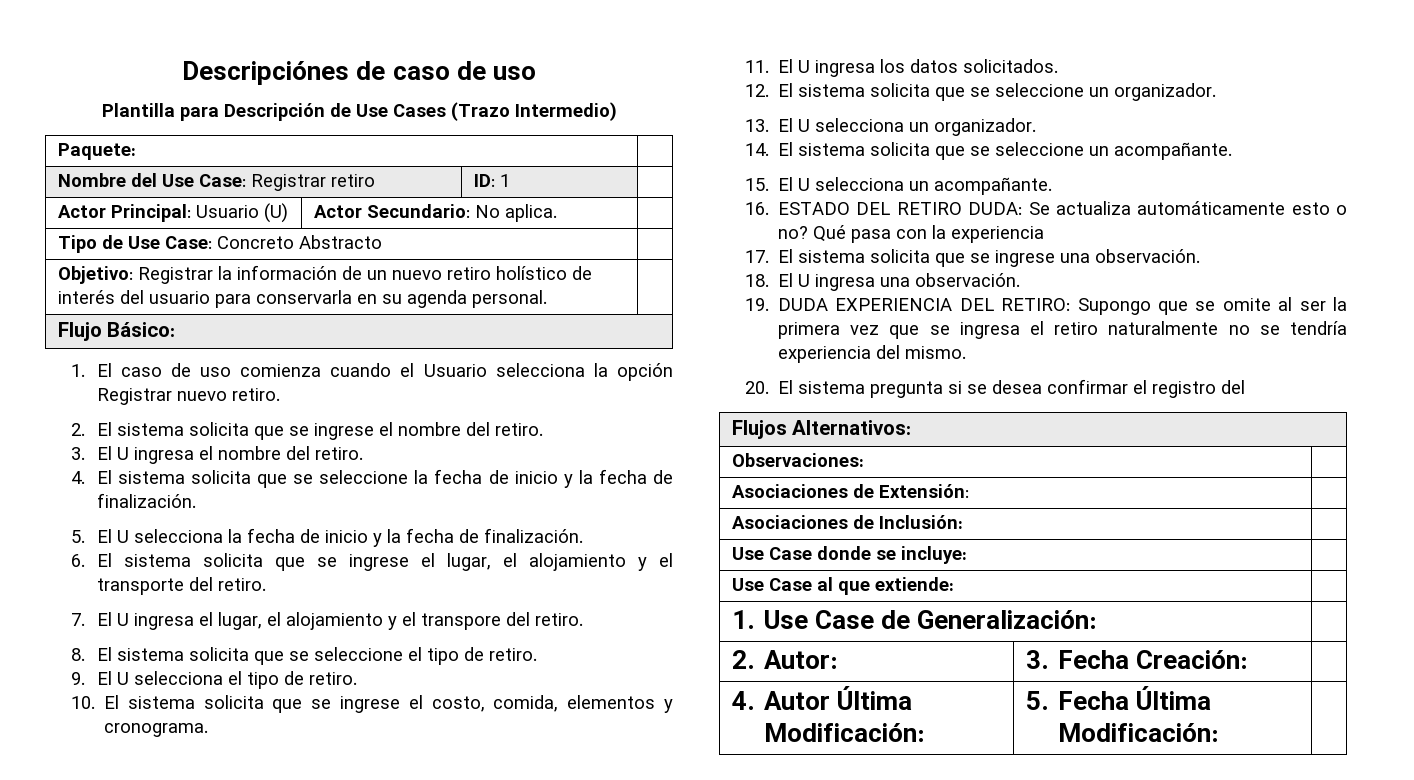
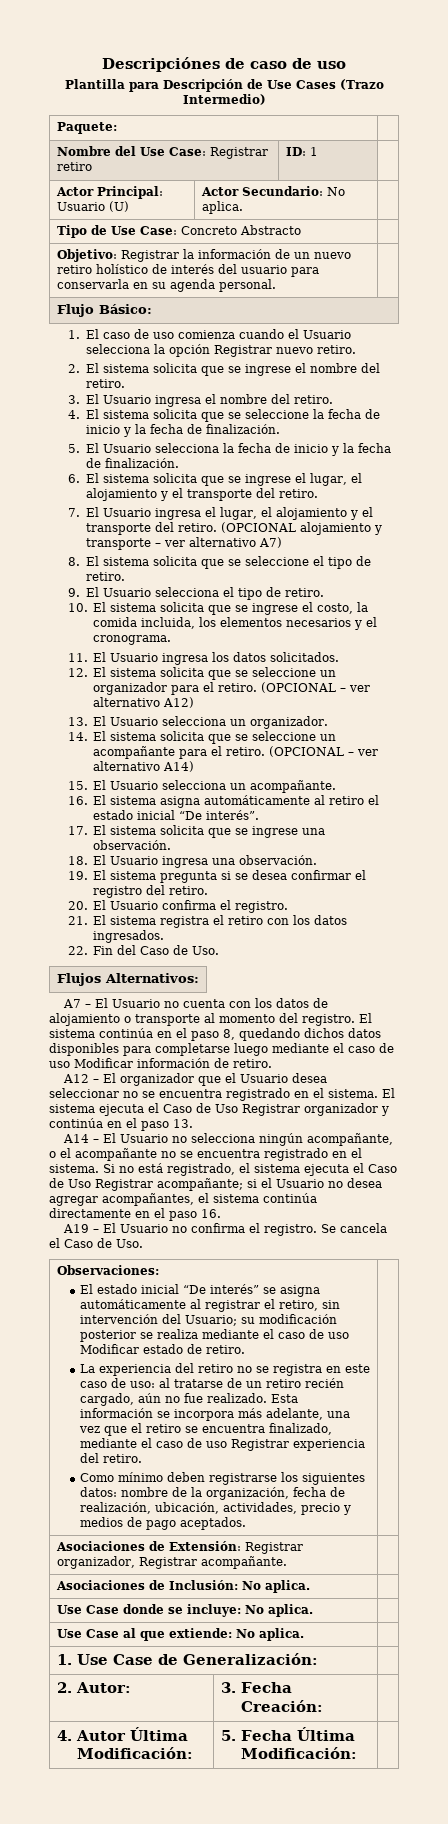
[116,447,129,460] U -> [103,395,152,404] Usuario
[116,530,129,543] U -> [103,444,152,453] Usuario
[116,613,129,626] U -> [103,508,152,517] Usuario
[420,612,583,630] transpore del retiro. -> [86,522,383,535] [86,537,283,550] transporte del retiro. (OPCIONAL alojamiento y transporte – ver alternativo A7)
[116,672,129,685] U -> [103,588,152,597] Usuario
[493,695,674,713] comida, elementos y -> [357,602,369,612] [93,617,378,630] la comida incluida, los elementos necesarios y el
[798,60,811,73] U -> [110,653,159,662] Usuario
[1114,83,1217,101] organizador. -> [93,682,371,695] [93,697,195,708] organizador para el retiro. (OPCIONAL – ver alternativo A12)
[798,119,811,132] U -> [110,717,159,726] Usuario
[1114,142,1233,160] acompañante. -> [93,746,379,759] [93,761,195,772] acompañante para el retiro. (OPCIONAL – ver alternativo A14)
[798,178,811,191] U -> [110,781,159,790] Usuario
[778,201,1347,215] [778,225,1045,243] ESTADO DEL RETIRO DUDA: Se actualiza automáticamente esto o no? Qué pasa con la experiencia -> [93,795,380,808] [93,810,260,820] El sistema asigna automáticamente al retiro el estado inicial “De interés”.
[798,274,811,287] U -> [110,856,159,865] Usuario
[778,297,1347,315] [778,321,1347,339] [778,345,967,363] [744,381,769,394] DUDA EXPERIENCIA DEL RETIRO: Supongo que se omite al ser la primera vez que se ingresa el retiro naturalmente no se tendría experiencia del mismo. // 20. -> (88, 875) none
[731,420,912,439] [731,453,864,467] // Flujos Alternativos: // Observaciones: -> [169,886,209,895] [67,900,289,913] [67,915,348,928] [93,930,165,943] [67,945,220,955] [56,973,199,986] [63,998,329,1008] [49,1013,372,1026] [49,1028,381,1041] [49,1043,394,1056] [49,1058,272,1068] [63,1073,328,1086] [49,1088,395,1101] [49,1103,389,1116] [49,1118,193,1131] [63,1133,394,1146] [49,1148,362,1161] [49,1163,397,1176] [49,1178,382,1191] [49,1193,317,1206] [49,1208,221,1221] [63,1223,388,1236] [49,1238,143,1248] [56,1265,159,1275] [80,1284,321,1297] [80,1299,341,1312] [80,1314,338,1326] [80,1329,350,1342] [80,1344,246,1354] [80,1363,371,1376] [80,1378,345,1388] [80,1393,299,1406] [80,1408,351,1421] [79,1423,333,1436] [80,1438,366,1451] [80,1453,143,1463] [80,1472,366,1485] [80,1487,346,1500] [80,1502,352,1515] [80,1517,247,1530] retiro. // 20. El Usuario confirma el registro. // 21. El sistema registra el retiro con los datos ingresados. // 22. Fin del Caso de Uso. // Flujos Alternativos: // A7 – El Usuario no cuenta con los datos de alojamiento o transporte al momento del registro. El sistema continúa en el paso 8, quedando dichos datos disponibles para completarse luego mediante el caso de uso Modificar información de retiro. // A12 – El organizador que el Usuario desea seleccionar no se encuentra registrado en el sistema. El sistema ejecuta el Caso de Uso Registrar organizador y continúa en el paso 13. // A14 – El Usuario no selecciona ningún acompañante, o el acompañante no se encuentra registrado en el sistema. Si no está registrado, el sistema ejecuta el Caso de Uso Registrar acompañante; si el Usuario no desea agregar acompañantes, el sistema continúa directamente en el paso 16. // A19 – El Usuario no confirma el registro. Se cancela el Caso de Uso. // Observaciones: // El estado inicial “De interés” se asigna automáticamente al registrar el retiro, sin intervención del Usuario; su modificación posterior se realiza mediante el caso de uso Modificar estado de retiro. // La experiencia del retiro no se registra en este caso de uso: al tratarse de un retiro recién cargado, aún no fue realizado. Esta información se incorpora más adelante, una vez que el retiro se encuentra finalizado, mediante el caso de uso Registrar experiencia del retiro. // Como mínimo deben registrarse los siguientes datos: nombre de la organización, fecha de realización, ubicación, actividades, precio y medios de pago aceptados.
(969, 491) none -> [244,1542,303,1554] [56,1556,287,1569] Registrar organizador, Registrar acompañante.
(963, 522) none -> [241,1580,310,1593] No aplica.
(967, 555) none -> [244,1604,313,1617] No aplica.
(954, 584) none -> [235,1628,304,1641] No aplica.

